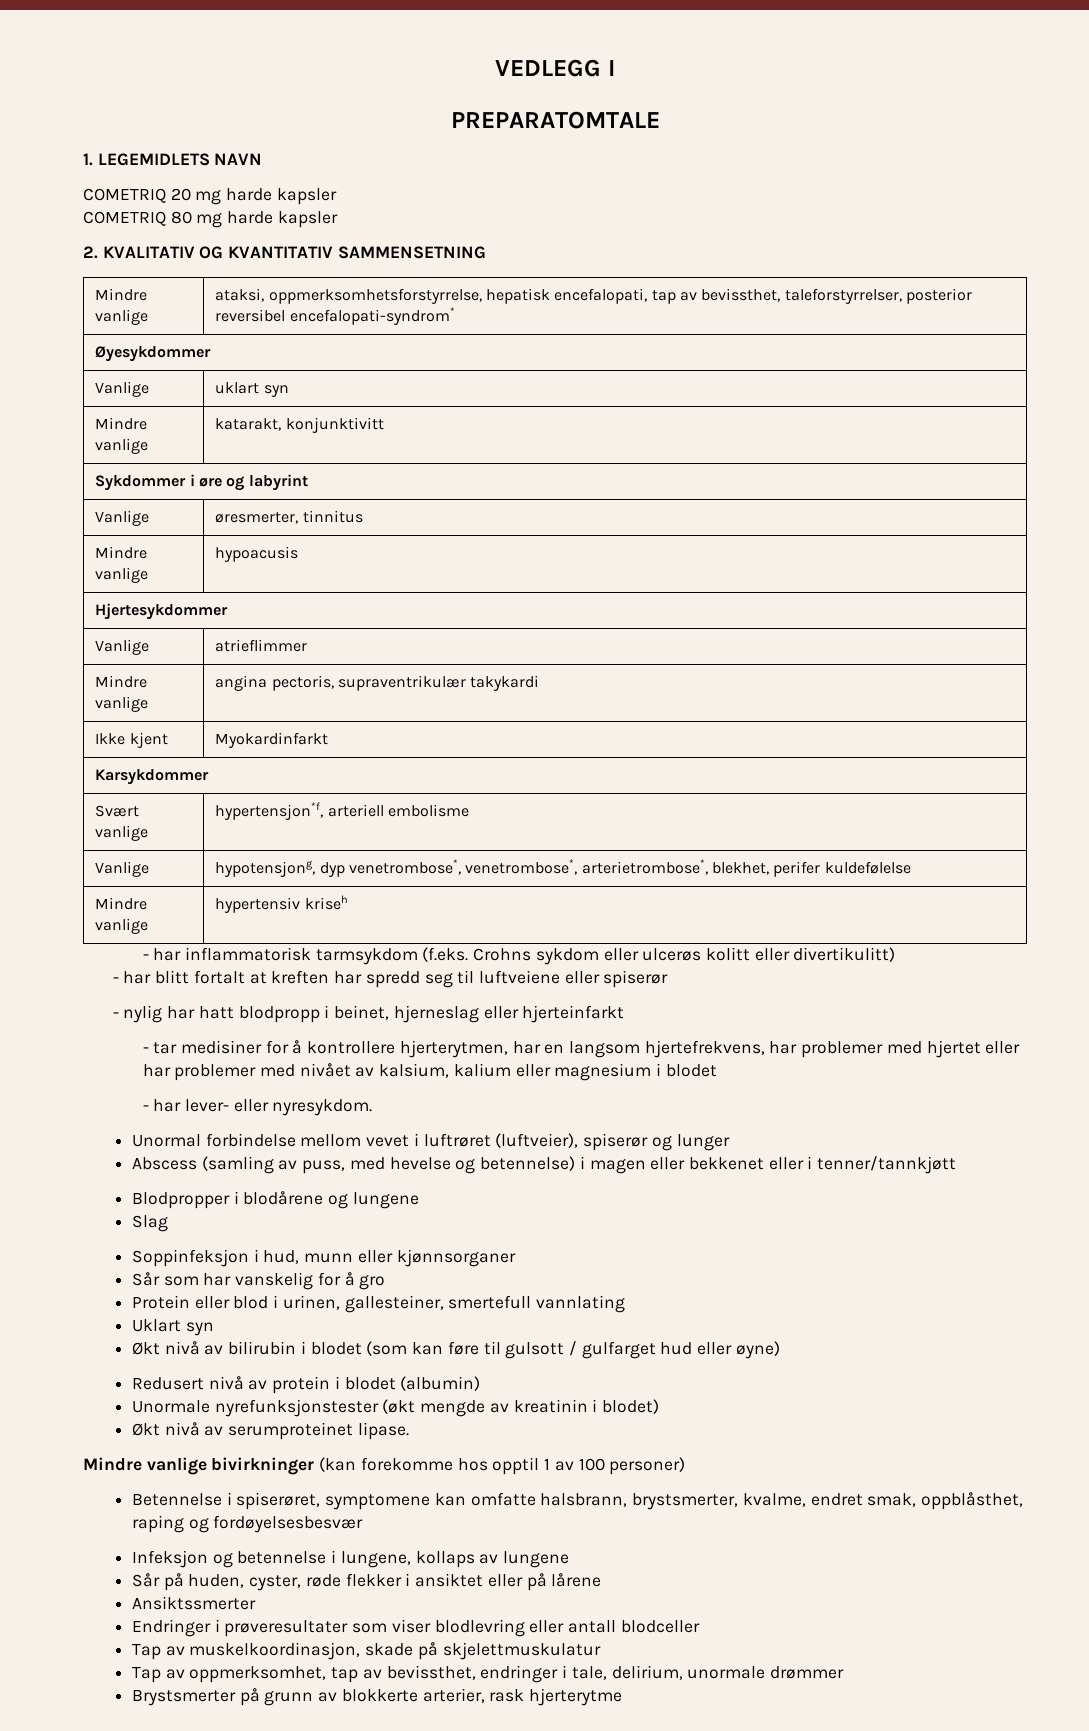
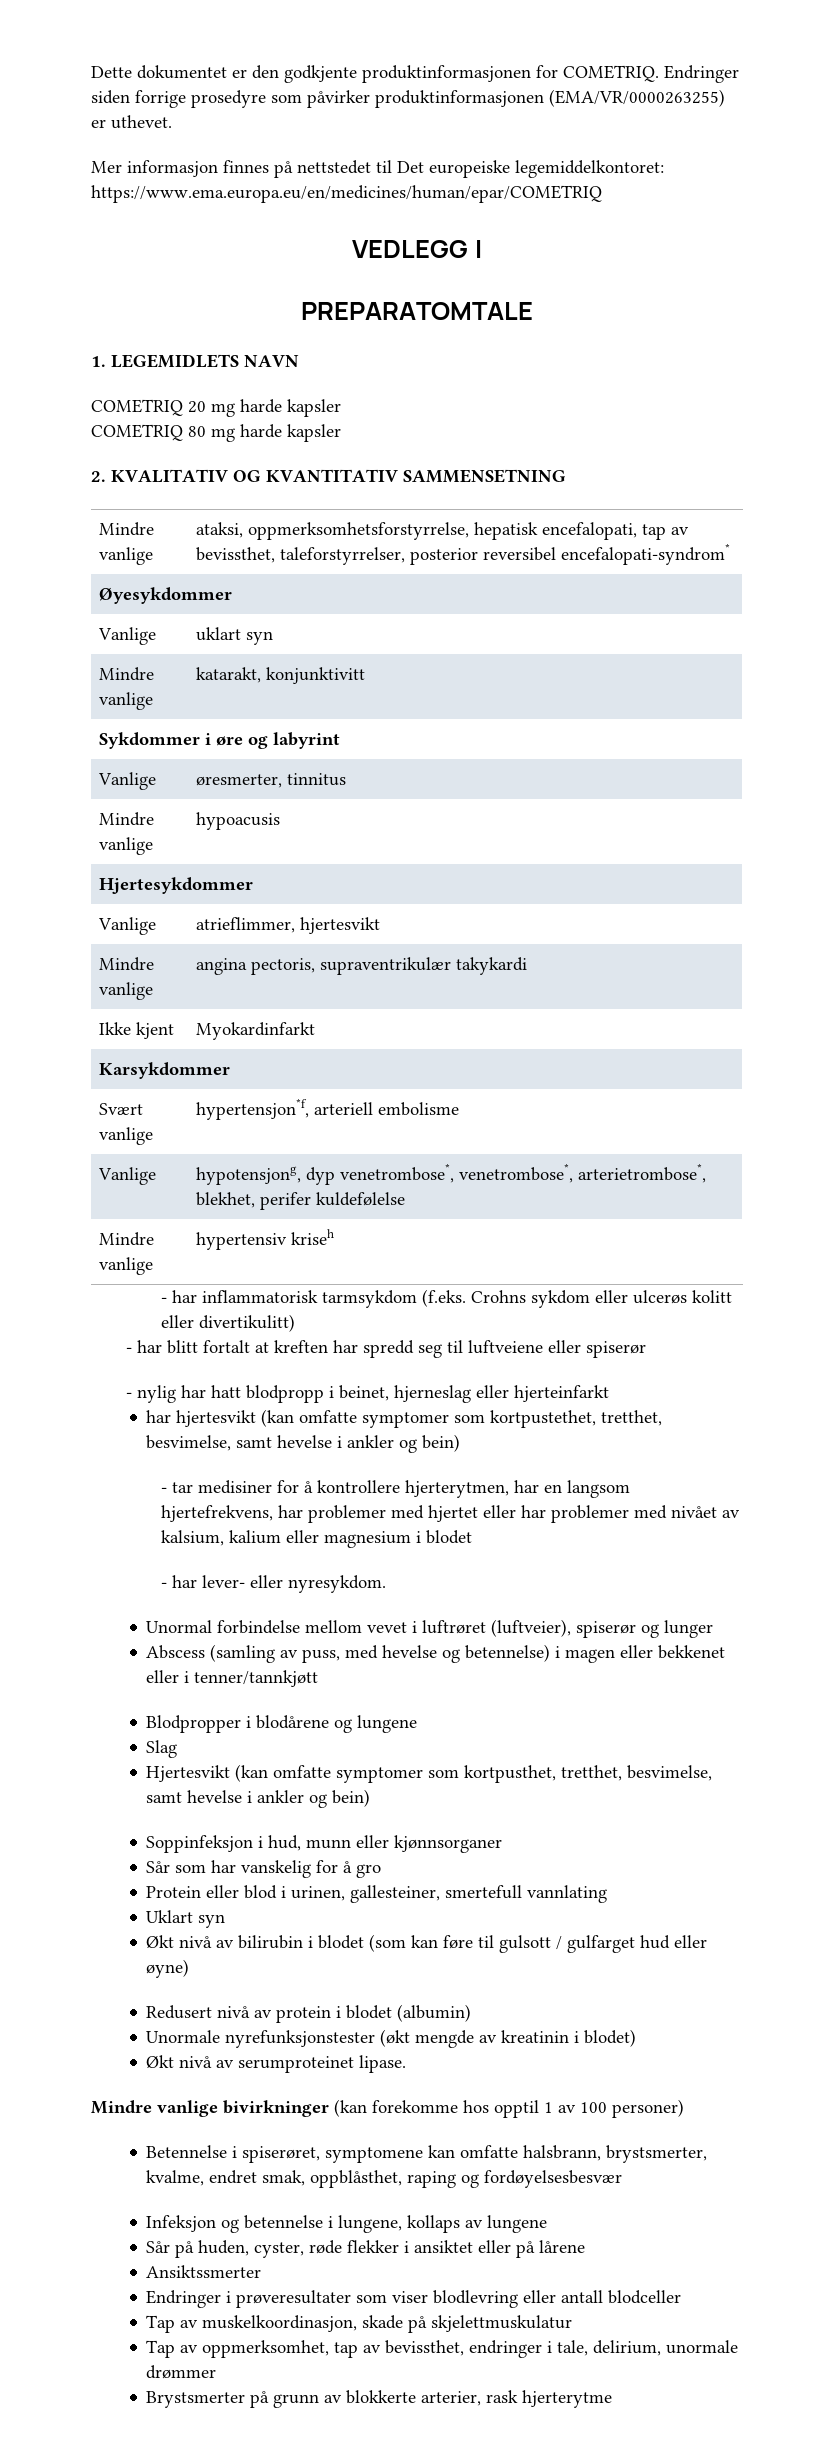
(495, 68) none -> [91,65,739,83] [91,89,725,108] [91,115,172,129] [91,160,664,178] [91,185,602,203] Dette dokumentet er den godkjente produktinformasjonen for COMETRIQ. Endringer siden forrige prosedyre som påvirker produktinformasjonen (EMA/VR/0000263255) er uthevet. // Mer informasjon finnes på nettstedet til Det europeiske legemiddelkontoret: https://www.ema.europa.eu/en/medicines/human/epar/COMETRIQ //
[215,639,308,652] atrieflimmer -> [196,917,381,934] atrieflimmer, hjertesvikt
(625, 1014) none -> [146,1409,663,1428] [146,1434,461,1453] // har hjertesvikt (kan omfatte symptomer som kortpustethet, tretthet, besvimelse, samt hevelse i ankler og bein)
(169, 1223) none -> [146,1764,713,1783] [146,1789,371,1808] // Hjertesvikt (kan omfatte symptomer som kortpusthet, tretthet, besvimelse, samt hevelse i ankler og bein)

